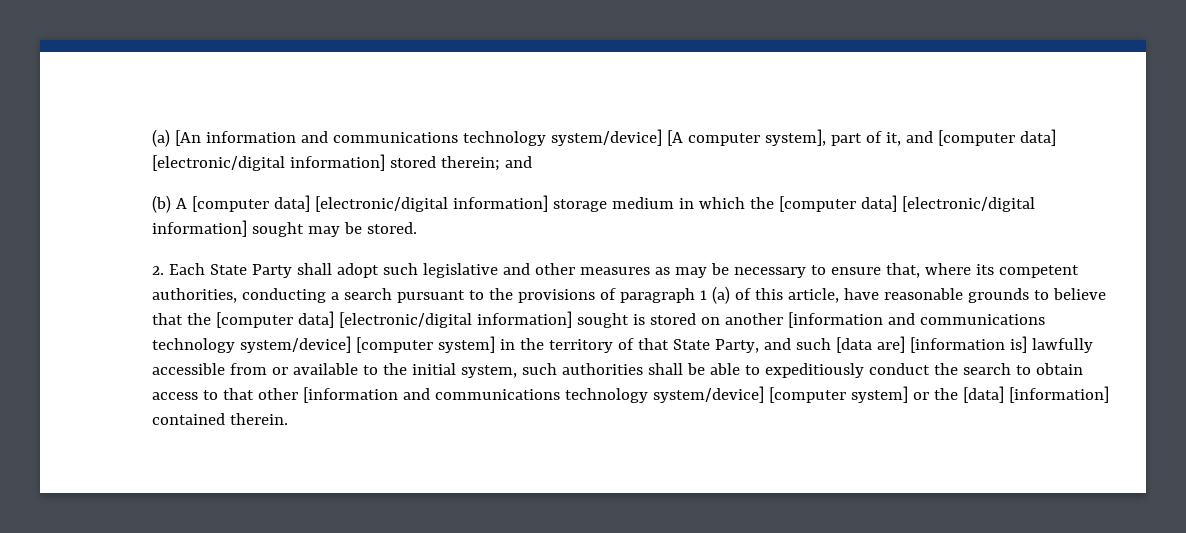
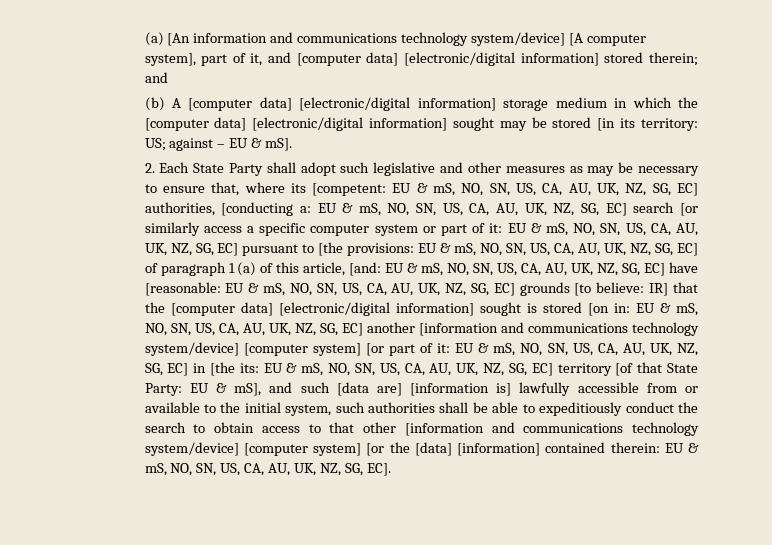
[366,222,417,234] stored. -> [552,117,699,131] [144,138,293,151] stored [in its territory: US; against – EU & mS].
[998,265,1079,278] [151,288,595,303] competent authorities, conducting a search pursuant to the provisions -> [312,183,698,196] [144,202,698,216] [144,222,699,236] [144,242,698,256] [competent: EU & mS, NO, SN, US, CA, AU, UK, NZ, SG, EC] authorities, [conducting a: EU & mS, NO, SN, US, CA, AU, UK, NZ, SG, EC] search [or similarly access a specific computer system or part of it: EU & mS, NO, SN, US, CA, AU, UK, NZ, SG, EC] pursuant to [the provisions: EU & mS, NO, SN, US, CA, AU, UK, NZ, SG, EC]
[843,288,1106,303] have reasonable grounds to believe -> [349,262,698,276] [144,282,669,296] [and: EU & mS, NO, SN, US, CA, AU, UK, NZ, SG, EC] have [reasonable: EU & mS, NO, SN, US, CA, AU, UK, NZ, SG, EC] grounds [to believe: IR]
[700,317,720,325] on -> [587,303,698,316] [144,323,363,336] [on in: EU & mS, NO, SN, US, CA, AU, UK, NZ, SG, EC]
[499,338,759,353] in the territory of that State Party, -> [365,343,698,356] [144,362,698,376] [144,383,262,396] [or part of it: EU & mS, NO, SN, US, CA, AU, UK, NZ, SG, EC] in [the its: EU & mS, NO, SN, US, CA, AU, UK, NZ, SG, EC] territory [of that State Party: EU & mS],
[912,392,929,400] or -> [366,443,385,456] [or
[229,413,288,425] therein. -> [610,442,699,453] [144,463,391,476] therein: EU & mS, NO, SN, US, CA, AU, UK, NZ, SG, EC].

